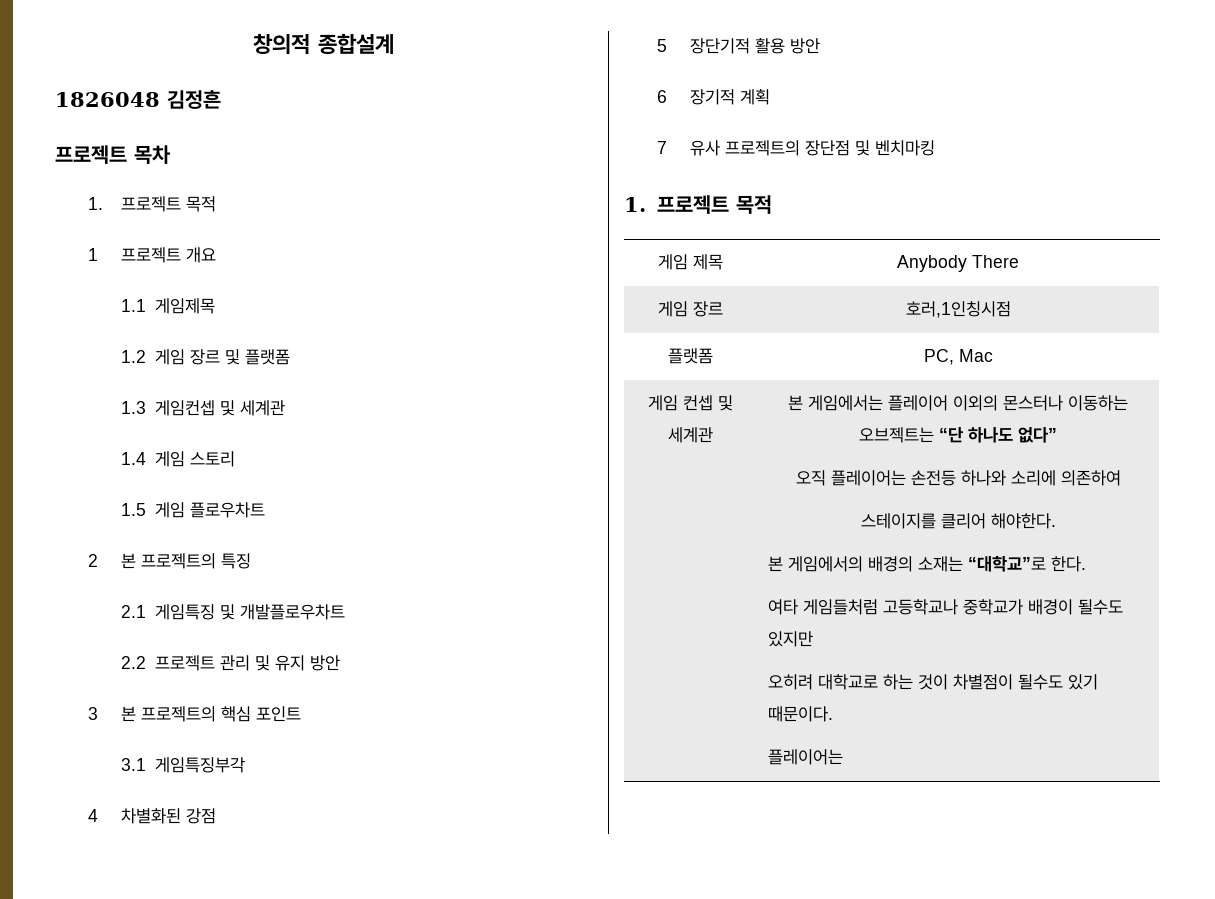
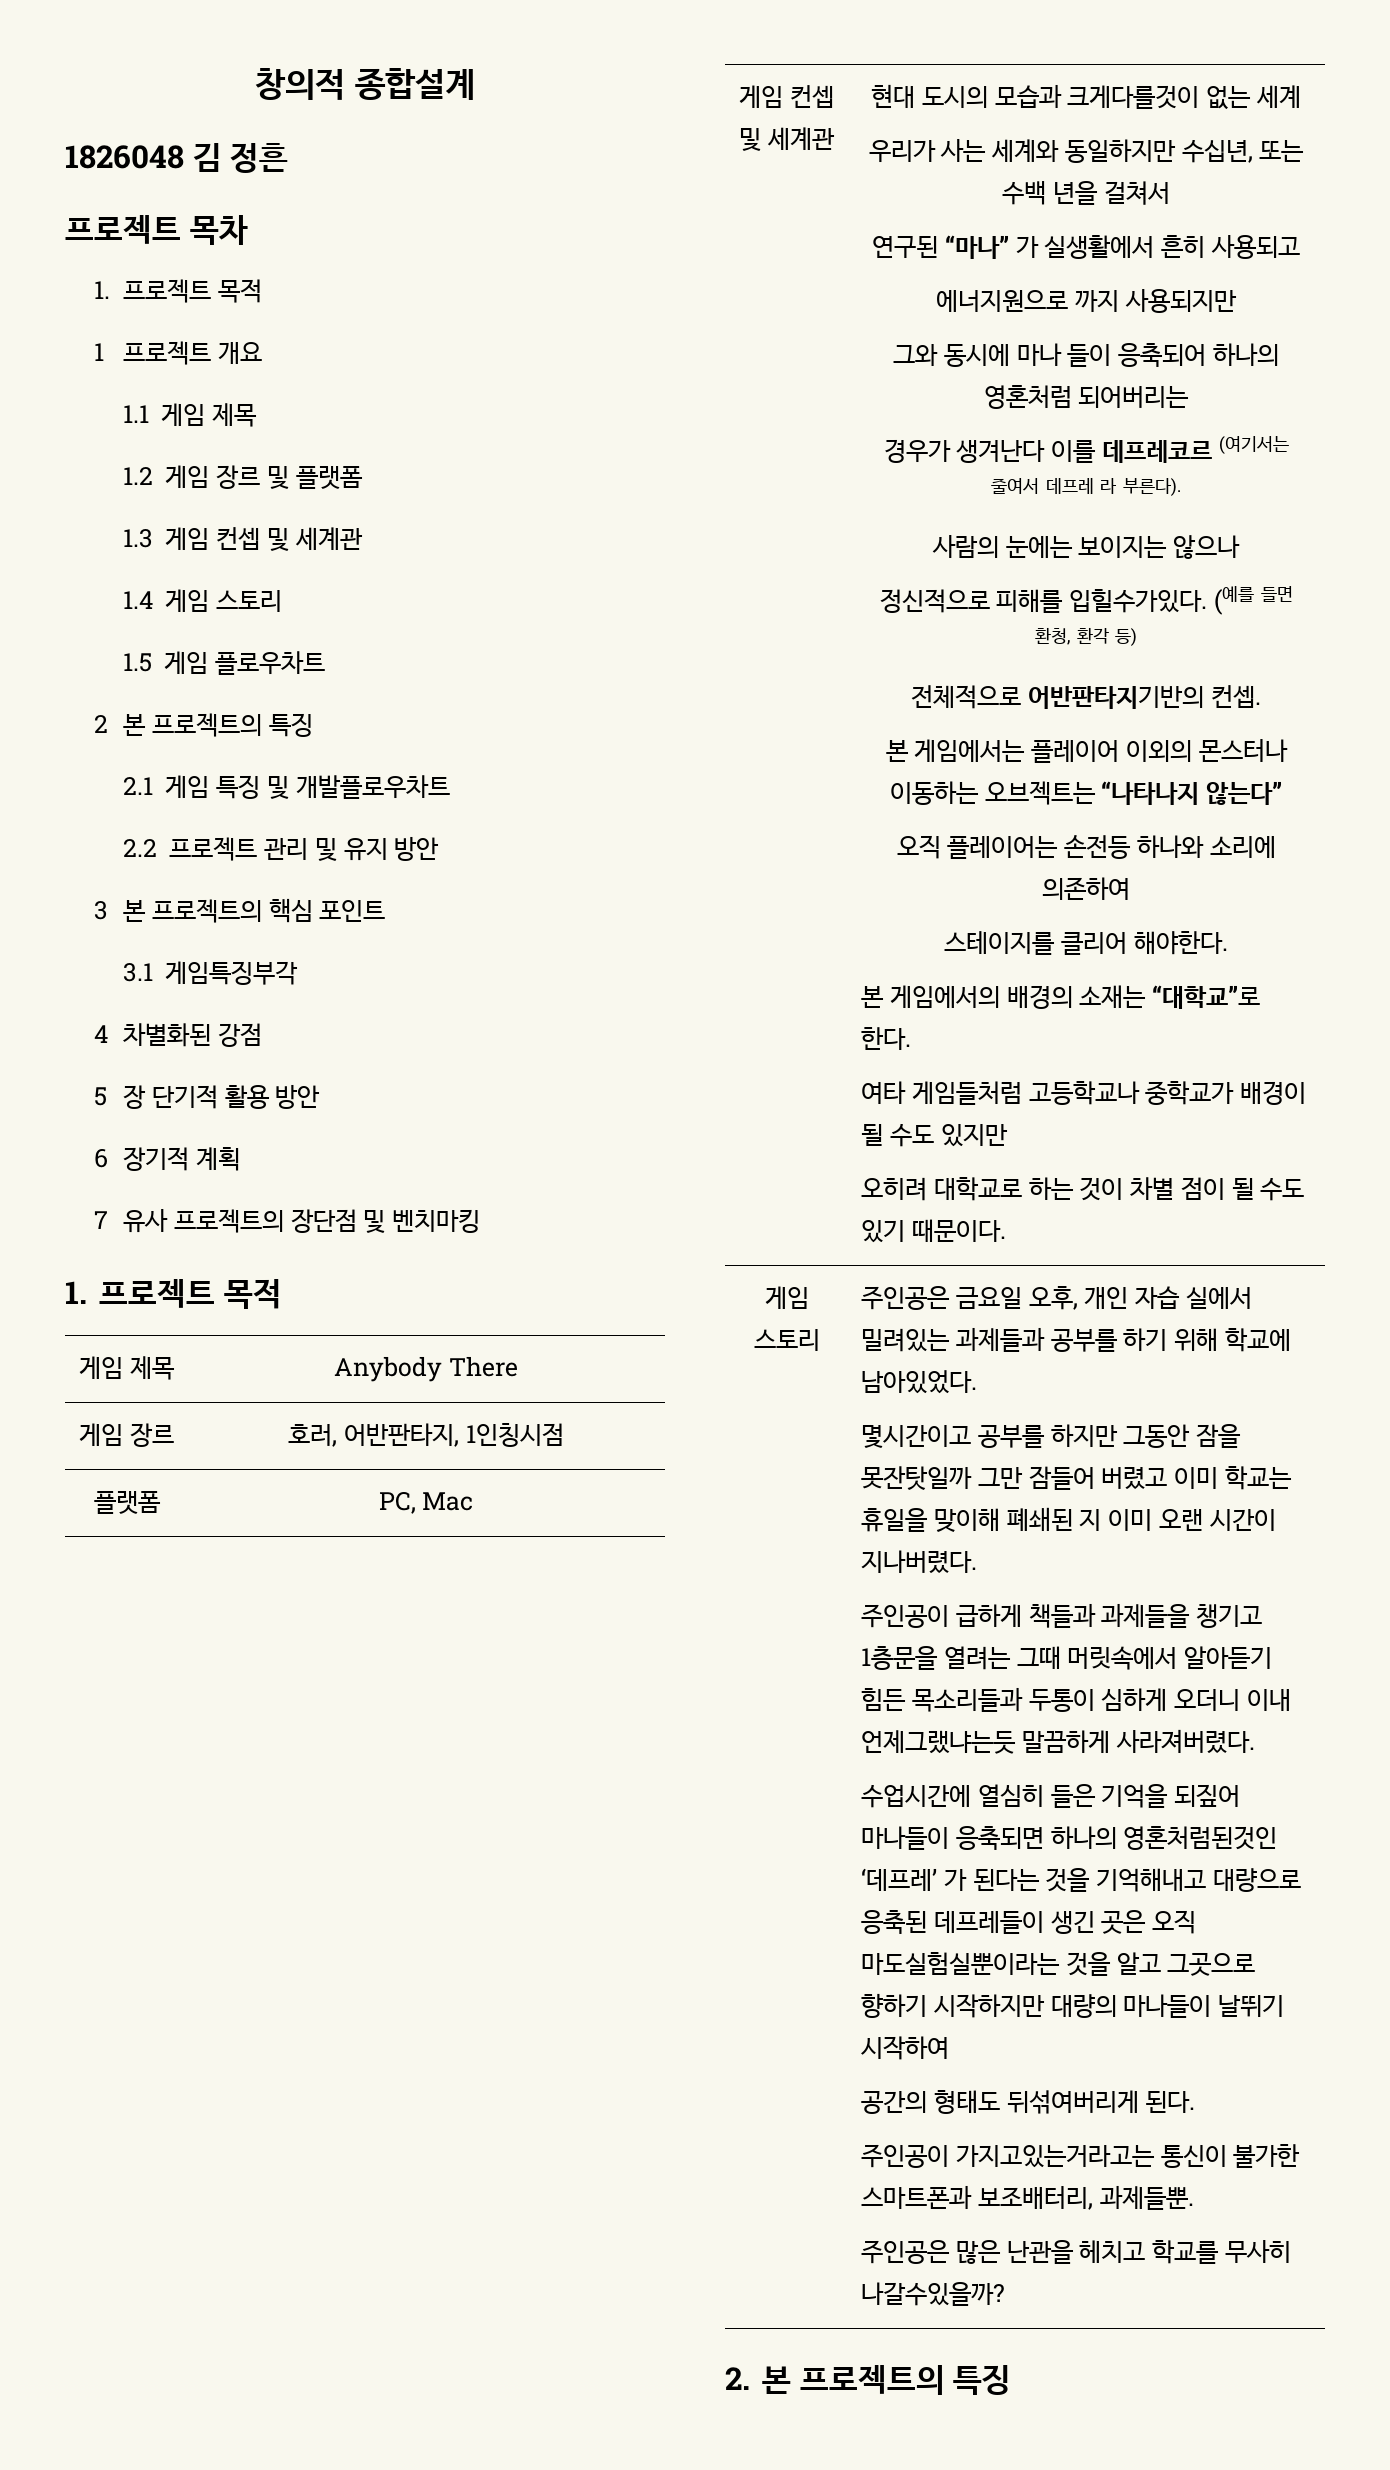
[167,90,221,109] 김정흔 -> [192,143,289,173] 김 정흔
[155,298,216,314] 게임제목 -> [161,403,258,427] 게임 제목
[155,400,216,416] 게임컨셉 -> [165,527,261,550] 게임 컨셉
[155,604,216,620] 게임특징 -> [165,775,261,799] 게임 특징
[690,38,751,54] 장단기적 -> [123,1085,218,1109] 장 단기적
[905,301,1011,318] 호러,1인칭시점 -> [288,1423,564,1447] 호러, 어반판타지, 1인칭시점
(713, 435) none -> [871,84,1301,110] [868,139,1305,163] [1002,181,1170,205] [872,235,1300,259] [936,289,1237,313] [893,343,1279,367] [983,385,1190,409] [883,436,1289,463] [990,478,1182,496] [931,535,1241,559] [879,586,1293,615] [1034,627,1138,646] [911,685,1261,709] 현대 도시의 모습과 크게다를것이 없는 세계 // 우리가 사는 세계와 동일하지만 수십년, 또는 수백 년을 걸쳐서 // 연구된 “마나” 가 실생활에서 흔히 사용되고 // 에너지원으로 까지 사용되지만 // 그와 동시에 마나 들이 응축되어 하나의 영혼처럼 되어버리는 // 경우가 생겨난다 이를 데프레코르 (여기서는 줄여서 데프레 라 부른다). // 사람의 눈에는 보이지는 않으나 // 정신적으로 피해를 입힐수가있다. (예를 들면 환청, 환각 등) // 전체적으로 어반판타지기반의 컨셉. //
[939,427,1057,443] “단 하나도 없다” -> [1101,781,1283,805] “나타나지 않는다”
[1078,599,1124,615] 될수도 -> [861,1124,934,1147] 될 수도
[953,674,1099,690] [768,706,834,722] [768,749,844,765] 차별점이 될수도 있기 때문이다. // 플레이어는 -> [1130,1177,1305,1201] [861,1219,1006,1243] [764,1286,809,1309] [753,1329,820,1351] [861,1286,1252,1310] [861,1327,1291,1352] [861,1370,978,1394] [861,1424,1242,1448] [861,1466,1292,1490] [861,1507,1276,1532] [861,1550,978,1574] [861,1603,1263,1628] [861,1646,1273,1670] [861,1687,1291,1712] [861,1729,1255,1754] [861,1784,1241,1808] [861,1826,1278,1850] [861,1868,1301,1892] [861,1910,1197,1934] [861,1952,1256,1976] [861,1993,1285,2018] [861,2036,950,2060] [861,2090,1196,2114] [861,2144,1301,2168] [861,2185,1194,2210] [861,2240,1291,2264] [861,2282,1006,2306] [725,2365,1012,2395] 차별 점이 될 수도 있기 때문이다. // 게임 스토리 | 주인공은 금요일 오후, 개인 자습 실에서 밀려있는 과제들과 공부를 하기 위해 학교에 남아있었다. // 몇시간이고 공부를 하지만 그동안 잠을 못잔탓일까 그만 잠들어 버렸고 이미 학교는 휴일을 맞이해 폐쇄된 지 이미 오랜 시간이 지나버렸다. // 주인공이 급하게 책들과 과제들을 챙기고 1층문을 열려는 그때 머릿속에서 알아듣기 힘든 목소리들과 두통이 심하게 오더니 이내 언제그랬냐는듯 말끔하게 사라져버렸다. // 수업시간에 열심히 들은 기억을 되짚어 마나들이 응축되면 하나의 영혼처럼된것인 ‘데프레’ 가 된다는 것을 기억해내고 대량으로 응축된 데프레들이 생긴 곳은 오직 마도실험실뿐이라는 것을 알고 그곳으로 향하기 시작하지만 대량의 마나들이 날뛰기 시작하여 // 공간의 형태도 뒤섞여버리게 된다. // 주인공이 가지고있는거라고는 통신이 불가한 스마트폰과 보조배터리, 과제들뿐. // 주인공은 많은 난관을 헤치고 학교를 무사히 나갈수있을까? // 2. 본 프로젝트의 특징

